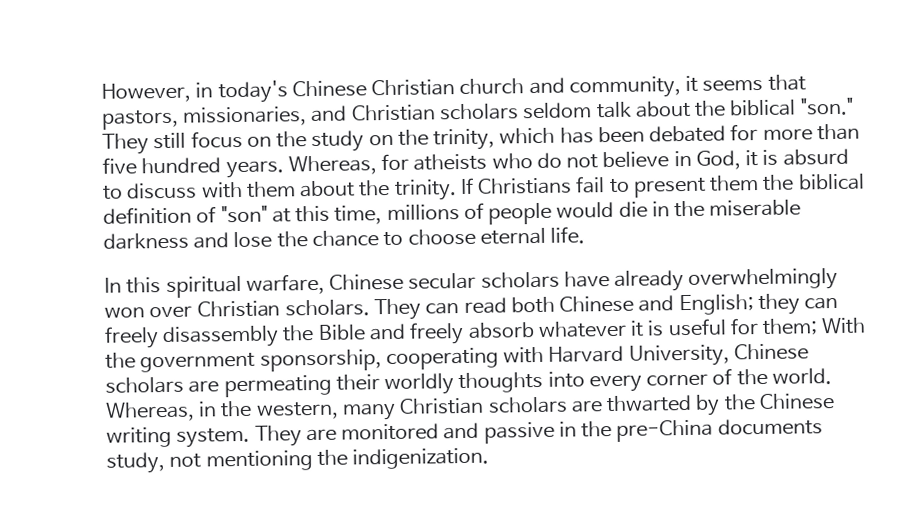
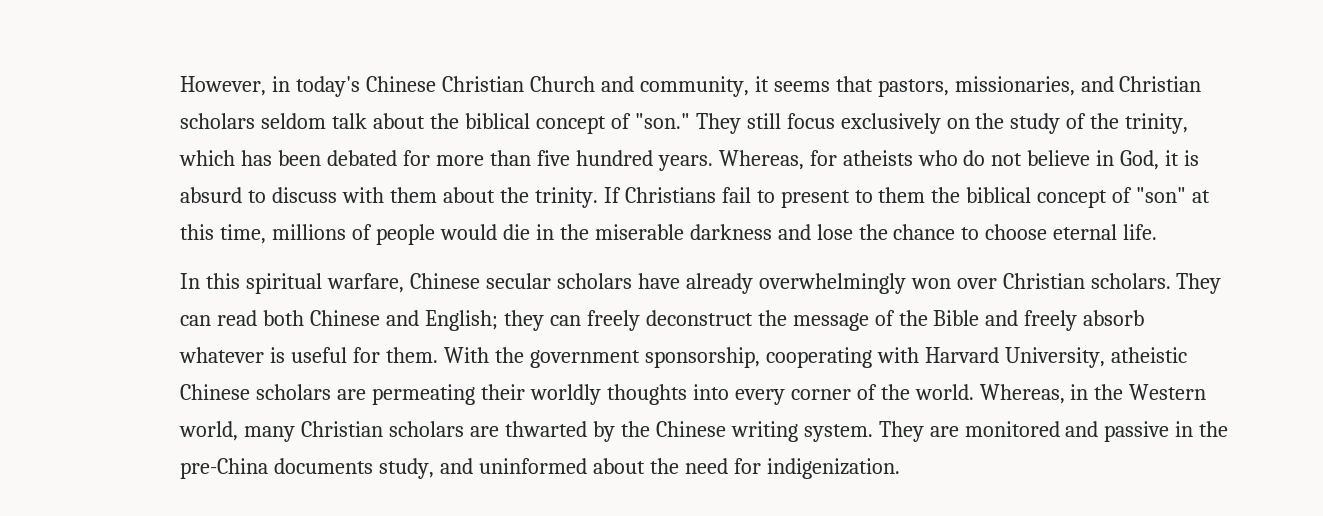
[459,78,525,96] church -> [530,76,596,92] Church
(797, 108) none -> [535,113,631,134] concept of
(243, 139) none -> [840,113,941,134] exclusively
[368,134,394,146] on -> [1066,113,1087,129] of
(706, 187) none -> [854,190,873,203] to
[102,206,192,225] definition -> [1037,190,1108,208] concept
[162,325,280,349] disassembly -> [645,310,895,331] deconstruct the message of
[630,320,645,337] it -> (265, 355) none
[762,318,819,335] them; -> [386,347,439,363] them.
(730, 355) none -> [1110,347,1187,363] atheistic
[255,401,339,420] western, -> [1129,384,1207,400] [179,421,239,441] Western world,
[169,449,348,472] not mentioning the -> [440,458,761,474] and uninformed about the need for

